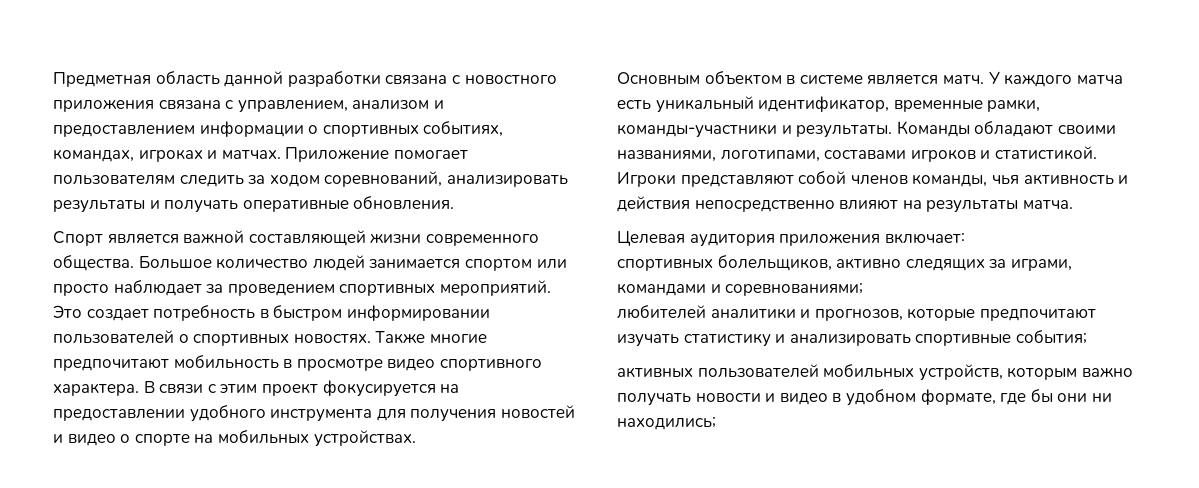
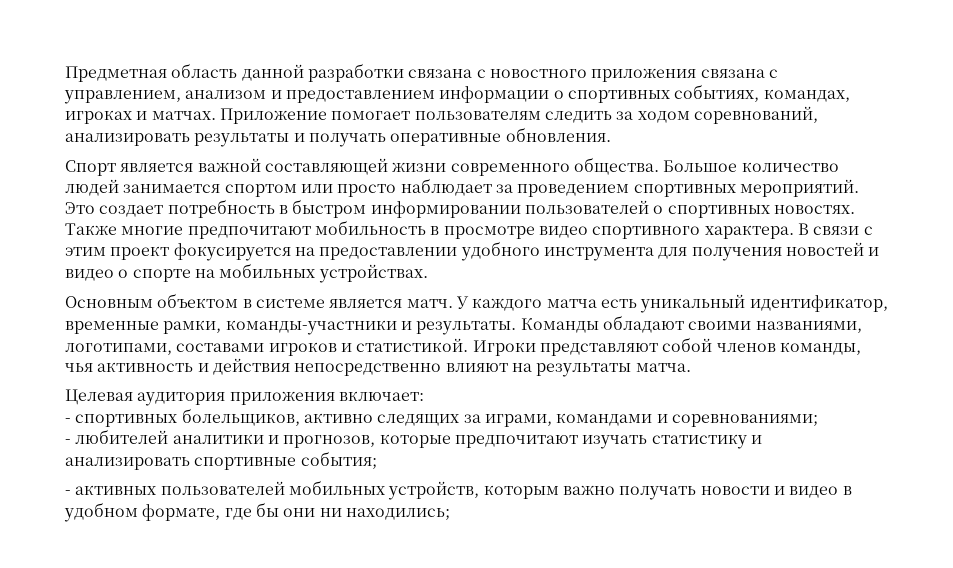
(965, 238) none -> [65,418,71,423] -
(864, 289) none -> [65,439,71,444] -
(1087, 337) none -> [65,490,71,495] -

